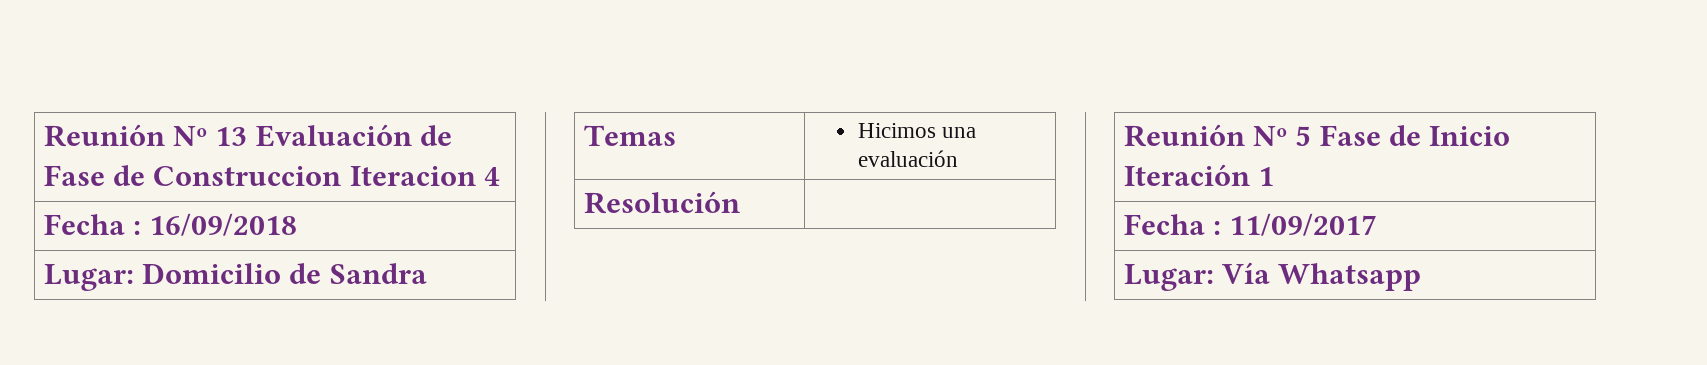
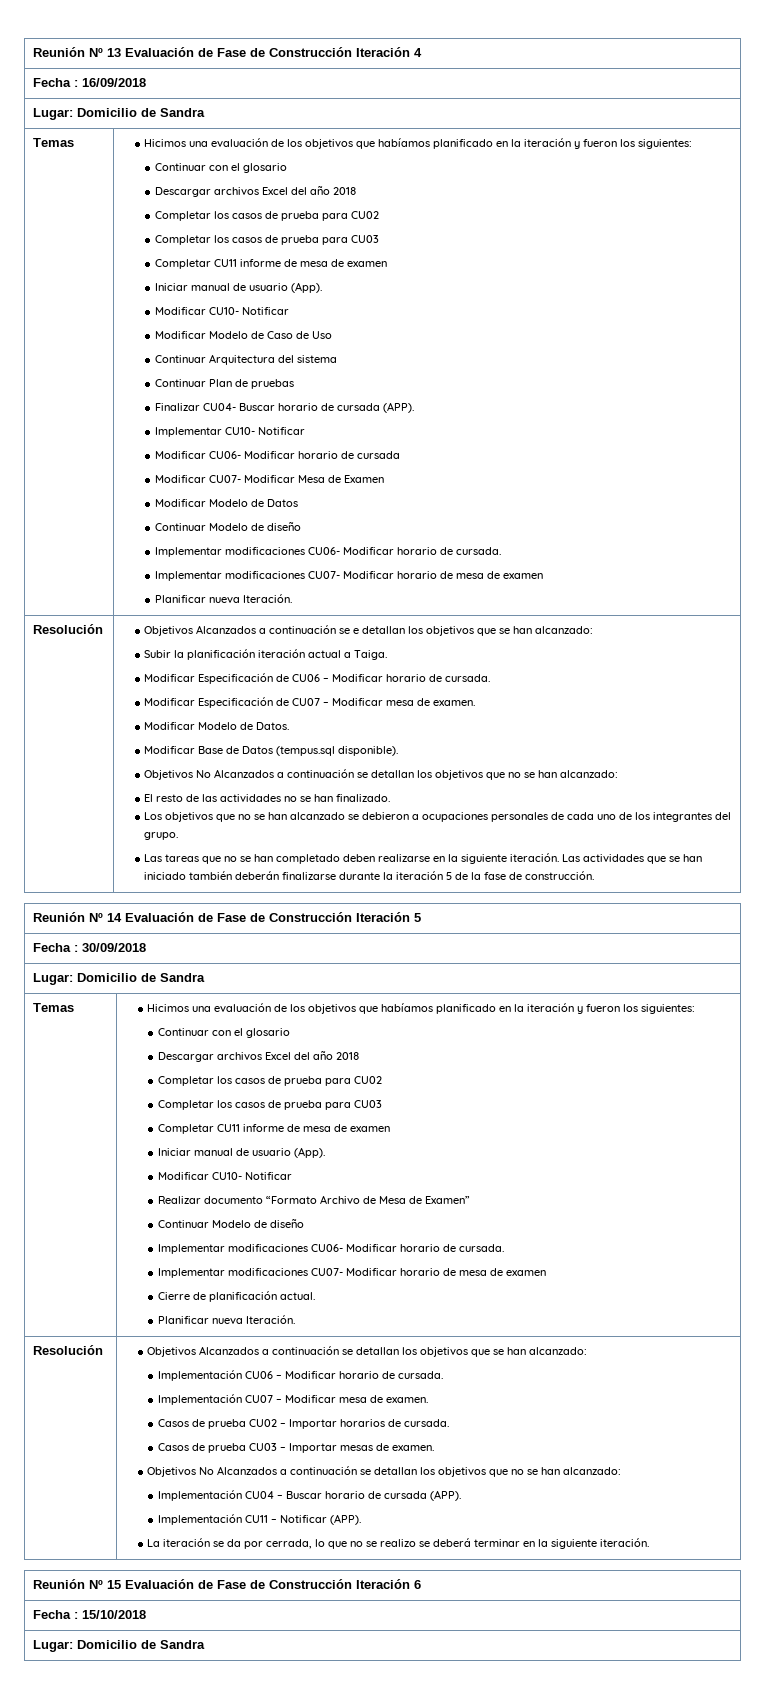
[153,166,476,186] Construccion Iteracion -> [269,47,411,57] Construcción Iteración
[583,191,740,214] [1123,124,1511,147] [1123,164,1274,186] [1123,213,1378,236] [1123,262,1422,291] // Resolución | // Reunión Nº 5 Fase de Inicio Iteración 1 // Fecha : 11/09/2017 // Lugar: Vía Whatsapp -> [271,138,693,149] [154,163,287,173] [154,186,356,197] [154,211,379,221] [154,235,379,245] [154,259,387,269] [154,282,322,293] [154,307,289,315] [154,331,332,339] [154,354,337,365] [154,379,294,389] [154,402,414,413] [154,427,305,437] [154,451,400,459] [154,475,384,483] [154,499,298,507] [154,522,301,531] [154,547,501,557] [154,571,543,581] [154,594,292,603] [33,624,104,634] [144,625,594,636] [144,649,388,660] [144,673,491,684] [144,697,476,708] [144,722,290,730] [144,746,399,756] [144,769,619,780] [144,794,391,802] [144,812,732,822] [144,832,179,840] [144,853,703,864] [144,871,595,880] [33,912,422,922] [33,943,147,952] [33,973,206,985] [33,1003,75,1012] [147,1003,696,1014] [157,1028,290,1038] [157,1051,359,1062] [157,1076,382,1086] [157,1100,382,1110] [157,1124,390,1134] [157,1147,325,1158] [157,1172,292,1180] [157,1195,470,1204] [157,1219,304,1228] [157,1244,504,1254] [157,1268,546,1278] [157,1291,315,1302] [157,1315,295,1324] [33,1345,104,1355] [147,1346,588,1357] [157,1370,443,1381] [157,1394,428,1405] [157,1419,449,1429] [157,1443,434,1453] [147,1466,622,1477] [157,1490,461,1501] [157,1514,361,1525] [147,1538,650,1549] [33,1579,422,1589] [33,1610,147,1619] [33,1640,206,1652] de los objetivos que habíamos planificado en la iteración y fueron los siguientes: // Continuar con el glosario // Descargar archivos Excel del año 2018 // Completar los casos de prueba para CU02 // Completar los casos de prueba para CU03 // Completar CU11 informe de mesa de examen // Iniciar manual de usuario (App). // Modificar CU10- Notificar // Modificar Modelo de Caso de Uso // Continuar Arquitectura del sistema // Continuar Plan de pruebas // Finalizar CU04- Buscar horario de cursada (APP). // Implementar CU10- Notificar // Modificar CU06- Modificar horario de cursada // Modificar CU07- Modificar Mesa de Examen // Modificar Modelo de Datos // Continuar Modelo de diseño // Implementar modificaciones CU06- Modificar horario de cursada. // Implementar modificaciones CU07- Modificar horario de mesa de examen // Planificar nueva Iteración. // Resolución | Objetivos Alcanzados a continuación se e detallan los objetivos que se han alcanzado: // Subir la planificación iteración actual a Taiga. // Modificar Especificación de CU06 – Modificar horario de cursada. // Modificar Especificación de CU07 – Modificar mesa de examen. // Modificar Modelo de Datos. // Modificar Base de Datos (tempus.sql disponible). // Objetivos No Alcanzados a continuación se detallan los objetivos que no se han alcanzado: // El resto de las actividades no se han finalizado. // Los objetivos que no se han alcanzado se debieron a ocupaciones personales de cada uno de los integrantes del grupo. // Las tareas que no se han completado deben realizarse en la siguiente iteración. Las actividades que se han iniciado también deberán finalizarse durante la iteración 5 de la fase de construcción. // Reunión Nº 14 Evaluación de Fase de Construcción Iteración 5 // Fecha : 30/09/2018 // Lugar: Domicilio de Sandra // Temas | Hicimos una evaluación de los objetivos que habíamos planificado en la iteración y fueron los siguientes: // Continuar con el glosario // Descargar archivos Excel del año 2018 // Completar los casos de prueba para CU02 // Completar los casos de prueba para CU03 // Completar CU11 informe de mesa de examen // Iniciar manual de usuario (App). // Modificar CU10- Notificar // Realizar documento “Formato Archivo de Mesa de Examen” // Continuar Modelo de diseño // Implementar modificaciones CU06- Modificar horario de cursada. // Implementar modificaciones CU07- Modificar horario de mesa de examen // Cierre de planificación actual. // Planificar nueva Iteración. // Resolución | Objetivos Alcanzados a continuación se detallan los objetivos que se han alcanzado: // Implementación CU06 – Modificar horario de cursada. // Implementación CU07 – Modificar mesa de examen. // Casos de prueba CU02 – Importar horarios de cursada. // Casos de prueba CU03 – Importar mesas de examen. // Objetivos No Alcanzados a continuación se detallan los objetivos que no se han alcanzado: // Implementación CU04 – Buscar horario de cursada (APP). // Implementación CU11 – Notificar (APP). // La iteración se da por cerrada, lo que no se realizo se deberá terminar en la siguiente iteración. // Reunión Nº 15 Evaluación de Fase de Construcción Iteración 6 // Fecha : 15/10/2018 // Lugar: Domicilio de Sandra

